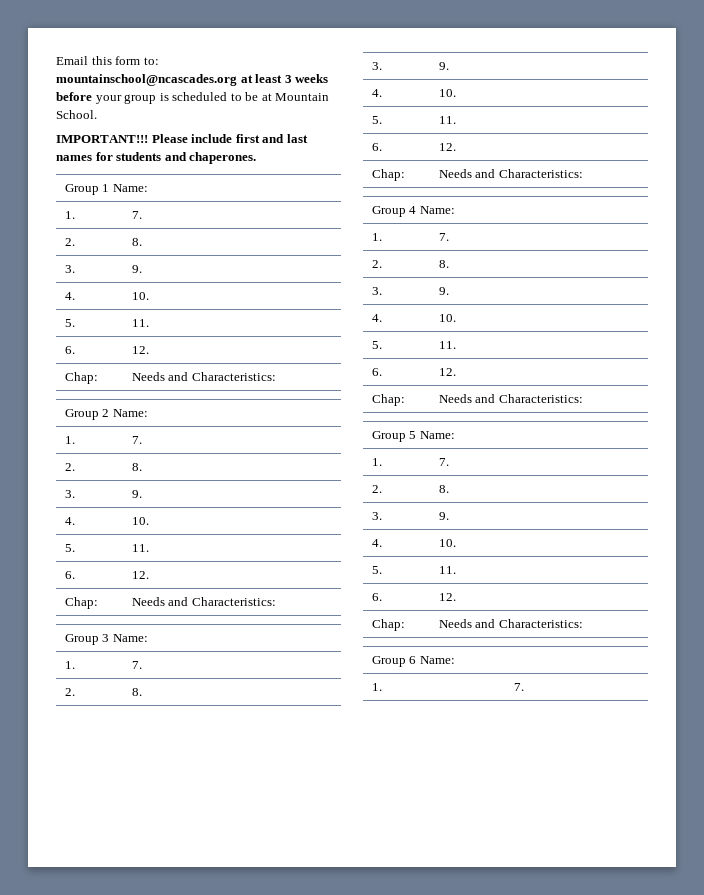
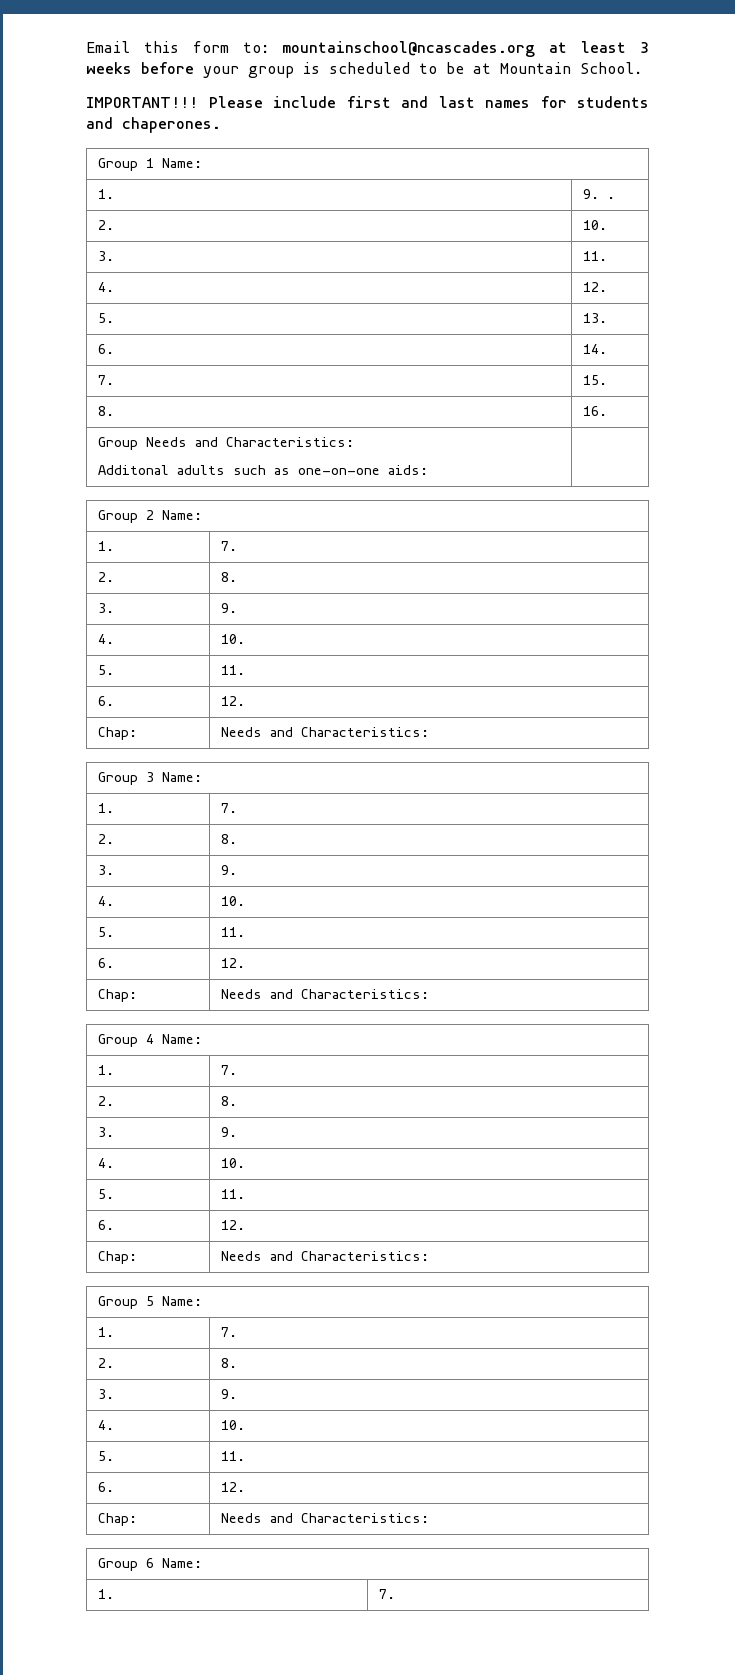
[131,211,142,219] [64,238,75,246] [131,238,142,246] [64,265,75,273] [131,265,142,273] [64,292,75,300] [131,292,149,300] [64,319,75,327] [131,319,149,327] [64,346,75,354] [131,346,149,354] [64,372,98,384] [131,372,276,381] 7. // 2. | 8. // 3. | 9. // 4. | 10. // 5. | 11. // 6. | 12. // Chap: | Needs and Characteristics: -> [582,189,615,199] [97,220,114,230] [582,220,607,230] [97,251,114,261] [582,251,607,261] [97,282,114,292] [582,282,607,292] [97,313,114,323] [582,313,607,323] [97,344,114,354] [582,344,607,354] [97,375,114,385] [582,375,607,385] [97,406,114,416] [582,406,607,416] [97,437,354,450] [97,465,428,475] 9. . // 2. | 10. // 3. | 11. // 4. | 12. // 5. | 13. // 6. | 14. // 7. | 15. // 8. | 16. // Group Needs and Characteristics: // Additonal adults such as one-on-one aids: |

